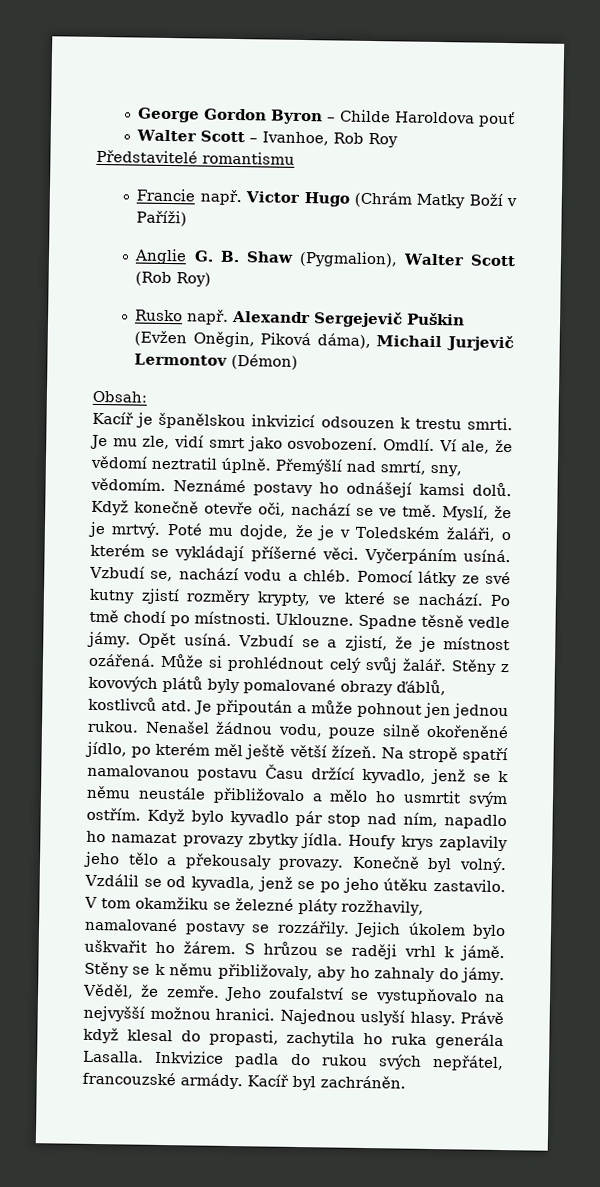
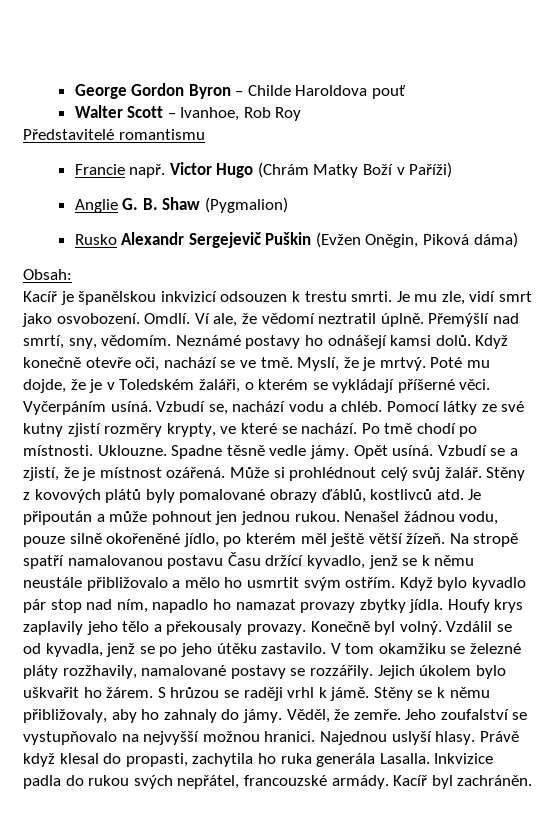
[298,250,517,268] [135,271,212,287] (Pygmalion), Walter Scott (Rob Roy) -> [204,197,288,213] (Pygmalion)
[186,309,230,325] např. -> (117, 239) none
[316,333,514,352] [134,353,299,370] dáma), Michail Jurjevič Lermontov (Démon) -> [473,232,518,248] dáma)

